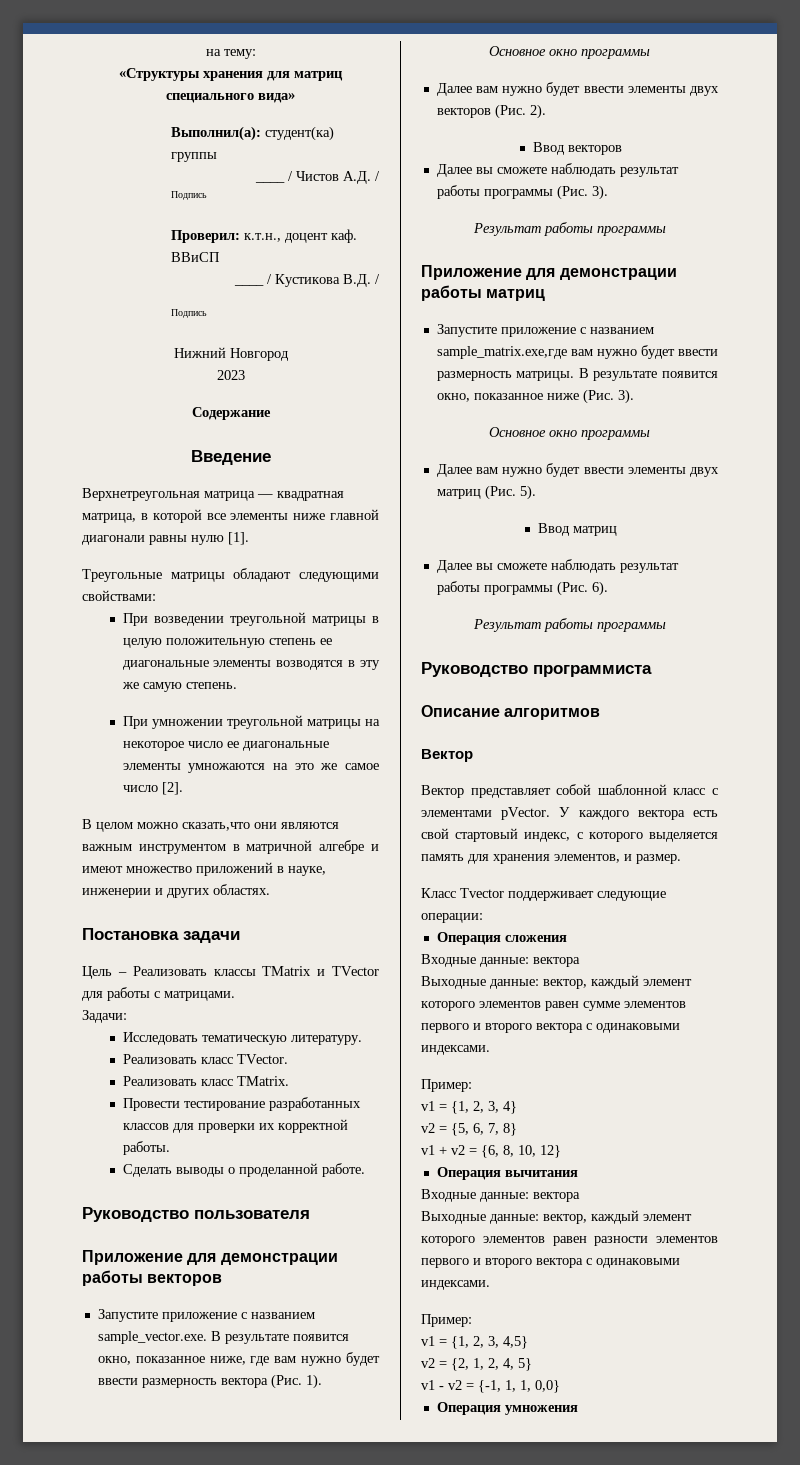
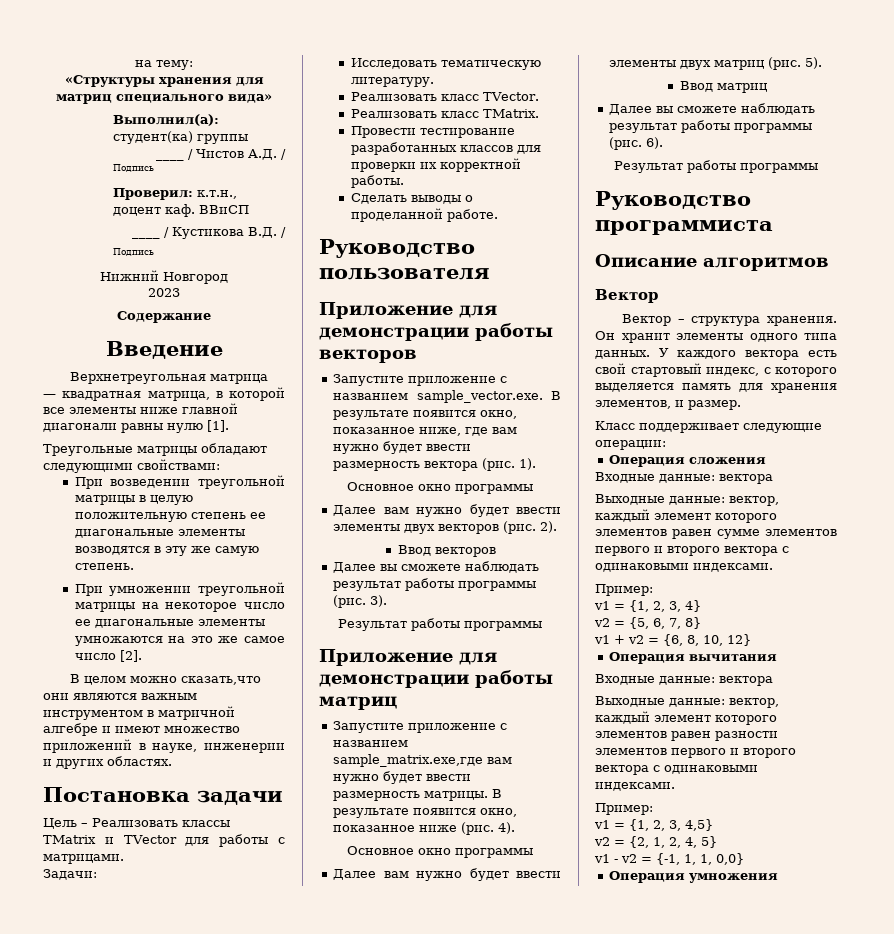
[270,1374,302,1389] (Рис. -> [482,458,516,471] (рис.
[494,104,526,119] (Рис. -> [503,521,537,534] (рис.
[556,185,588,200] (Рис. -> [333,595,367,608] (рис.
[582,389,634,404] (Рис. 3). -> [461,822,516,835] (рис. 4).
[484,485,516,500] (Рис. -> [768,57,802,70] (рис.
[556,581,588,596] (Рис. -> [609,137,643,150] (рис.
[470,784,718,798] [421,807,551,820] представляет собой шаблонной класс с элементами pVector. -> [677,316,837,326] [595,331,837,343] [595,350,650,359] – структура хранения. Он хранит элементы одного типа данных.
[460,888,504,898] Tvector -> (635, 425) none

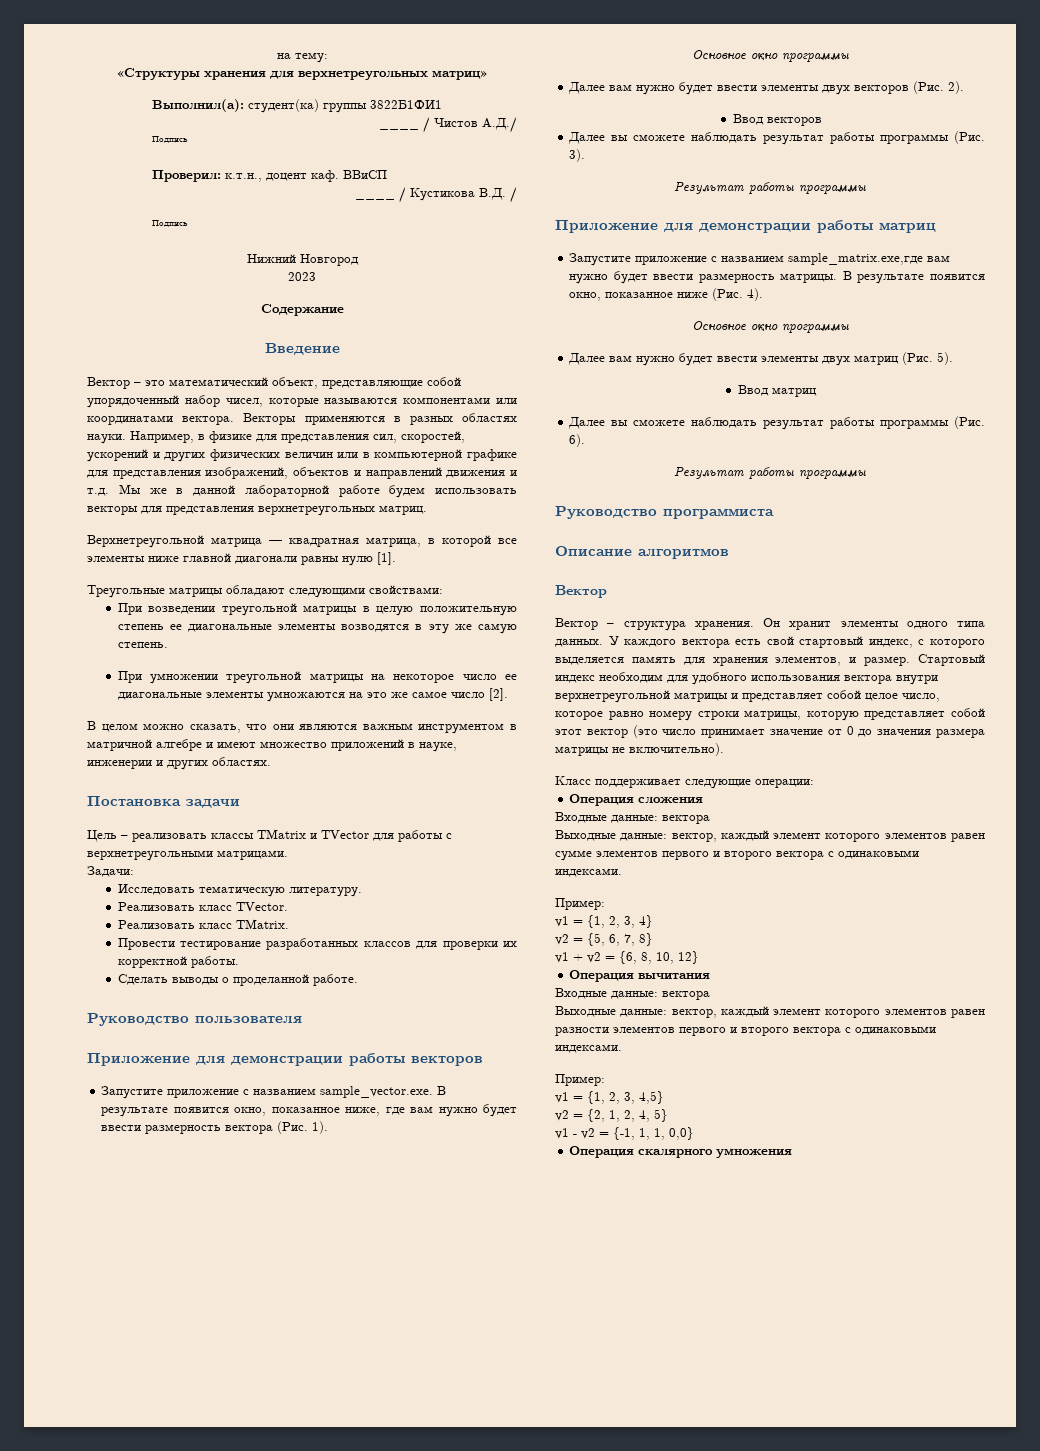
[56,94,272,104] матриц специального вида» -> [298,70,488,80] верхнетреугольных матриц»
(249, 139) none -> [370,100,443,110] 3822Б1ФИ1
[248,149,286,160] А.Д. / -> [482,117,517,133] А.Д./
[70,372,207,384] Верхнетреугольная -> [87,377,461,389] [87,395,517,408] [87,413,517,425] [87,431,465,444] [87,449,517,462] [87,467,517,479] [87,484,517,498] [87,505,427,516] [87,535,204,548] Вектор – это математический объект, представляющие собой упорядоченный набор чисел, которые называются компонентами или координатами вектора. Векторы применяются в разных областях науки. Например, в физике для представления сил, скоростей, ускорений и других физических величин или в компьютерной графике для представления изображений, объектов и направлений движения и т.д. Мы же в данной лабораторной работе будем использовать векторы для представления верхнетреугольных матриц. // Верхнетреугольной
[181,676,262,685] сказать,что -> [189,724,268,733] сказать, что
[92,818,178,827] Реализовать -> [132,833,207,842] реализовать
(285, 840) none -> [87,850,213,861] верхнетреугольными
[482,458,516,471] (рис. -> [277,1121,309,1134] (Рис.
[503,521,537,534] (рис. -> [913,81,945,94] (Рис.
[333,595,367,608] (рис. -> [954,131,985,144] (Рис.
[461,822,495,835] (рис. -> [712,288,744,301] (Рис.
[768,57,802,70] (рис. -> [902,352,934,365] (Рис.
[609,137,643,150] (рис. -> [954,416,985,429] (Рис.
(741, 405) none -> [918,654,985,666] [555,672,938,685] [555,690,940,703] [555,708,985,721] [555,725,985,738] [555,743,724,756] Стартовый индекс необходим для удобного использования вектора внутри верхнетреугольной матрицы и представляет собой целое число, которое равно номеру строки матрицы, которую представляет собой этот вектор (это число принимает значение от 0 до значения размера матрицы не включительно).
(686, 877) none -> [638,1149,714,1158] скалярного

